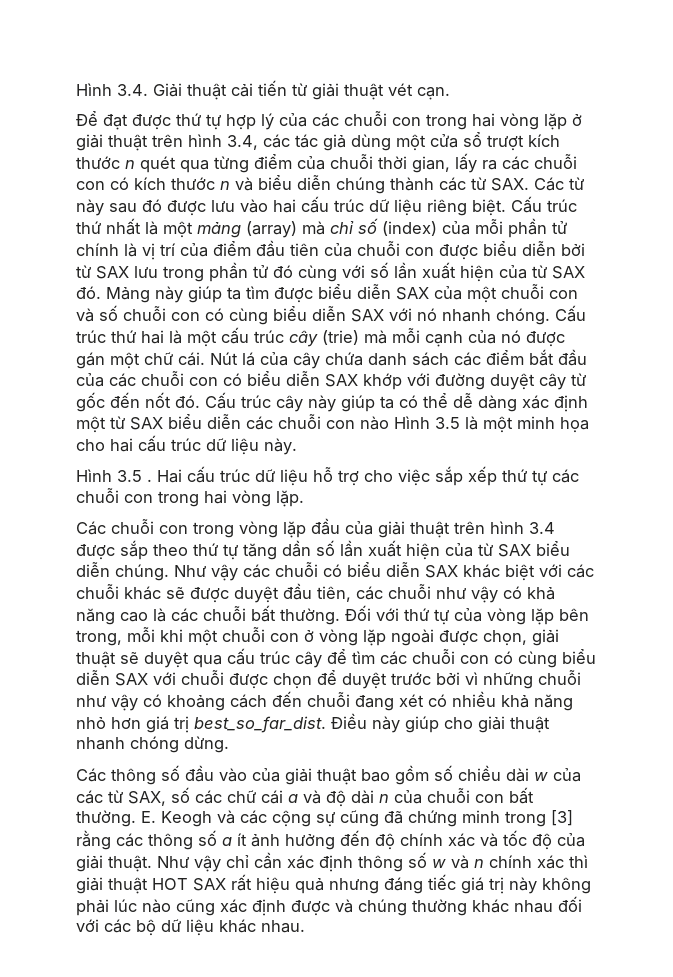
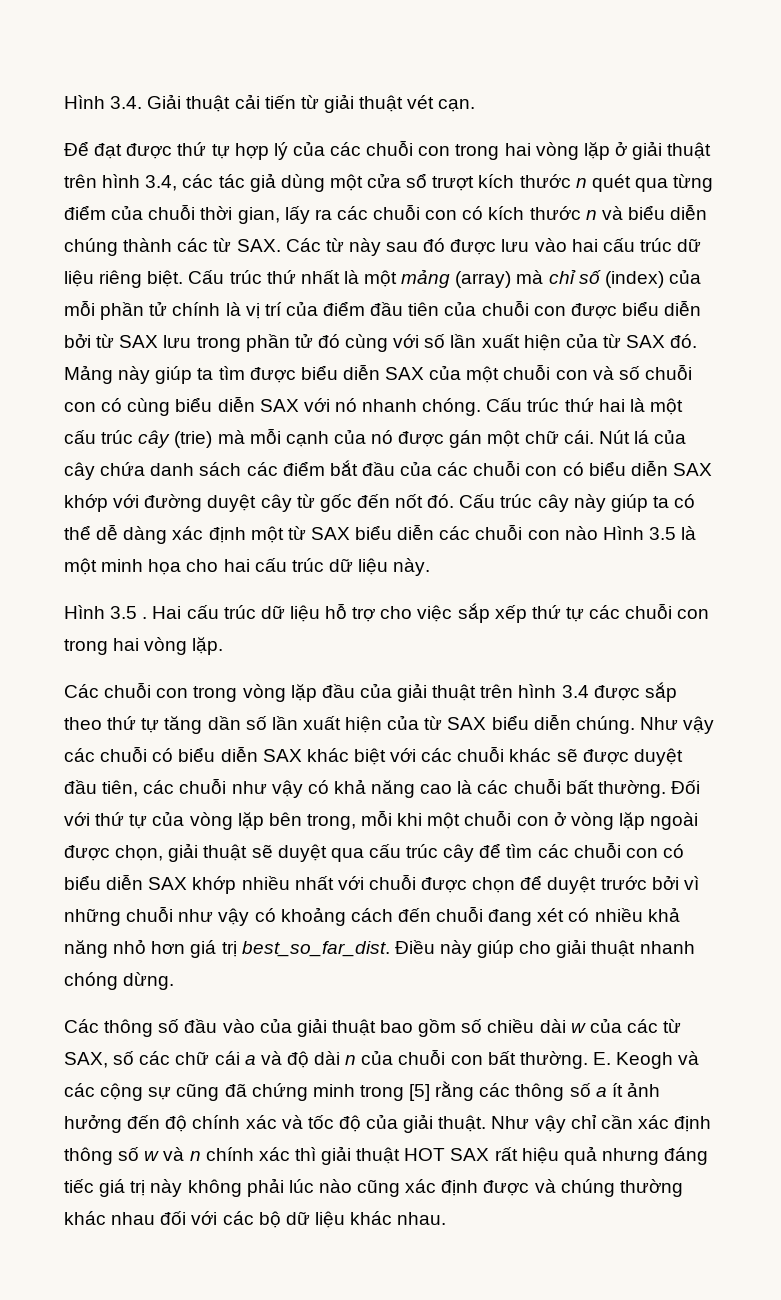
[518,649,596,668] [76,670,148,686] cùng biểu diễn SAX -> [64,874,334,894] biểu diễn SAX khớp nhiều nhất
[551,810,573,826] [3] -> [409,1084,431,1101] [5]

